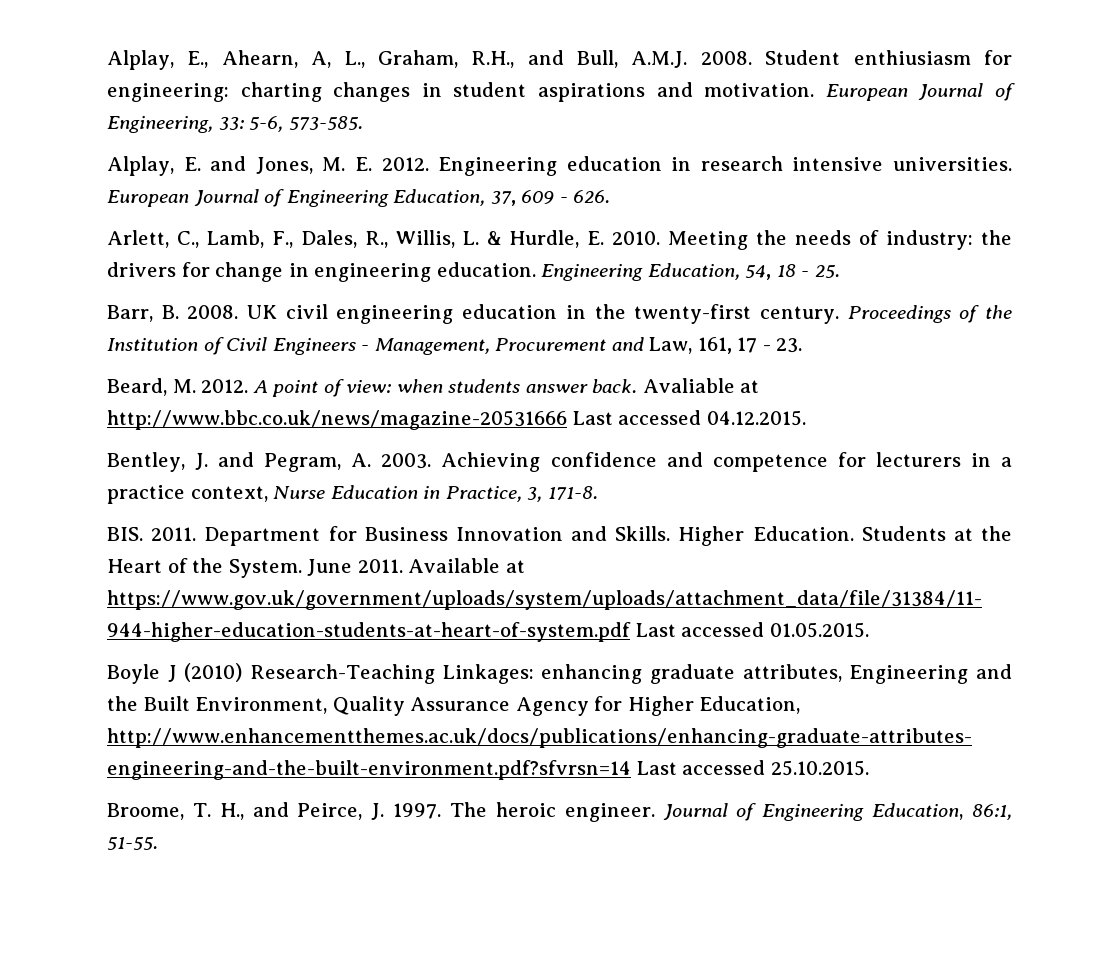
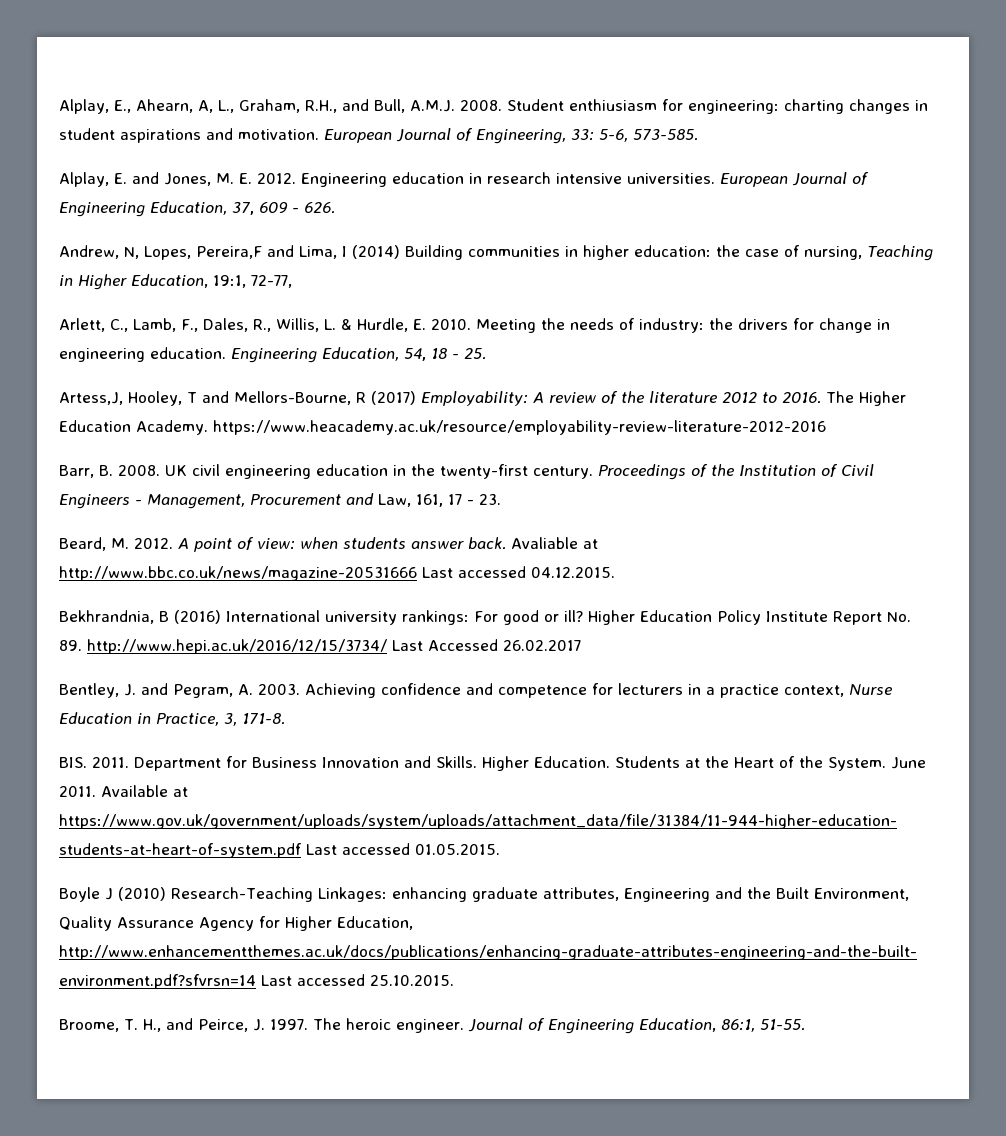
(611, 196) none -> [59,245,933,261] [59,274,292,290] // Andrew, N, Lopes, Pereira,F and Lima, I (2014) Building communities in higher education: the case of nursing, Teaching in Higher Education, 19:1, 72-77,
(840, 271) none -> [59,391,906,406] [59,420,826,435] // Artess,J, Hooley, T and Mellors-Bourne, R (2017) Employability: A review of the literature 2012 to 2016. The Higher Education Academy. https://www.heacademy.ac.uk/resource/employability-review-literature-2012-2016
(806, 418) none -> [59,610,911,625] [59,639,581,654] // Bekhrandnia, B (2016) International university rankings: For good or ill? Higher Education Policy Institute Report No. 89. http://www.hepi.ac.uk/2016/12/15/3734/ Last Accessed 26.02.2017

